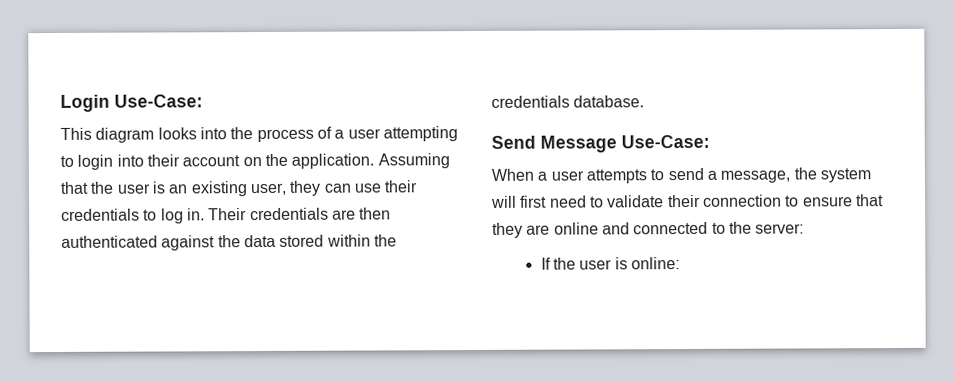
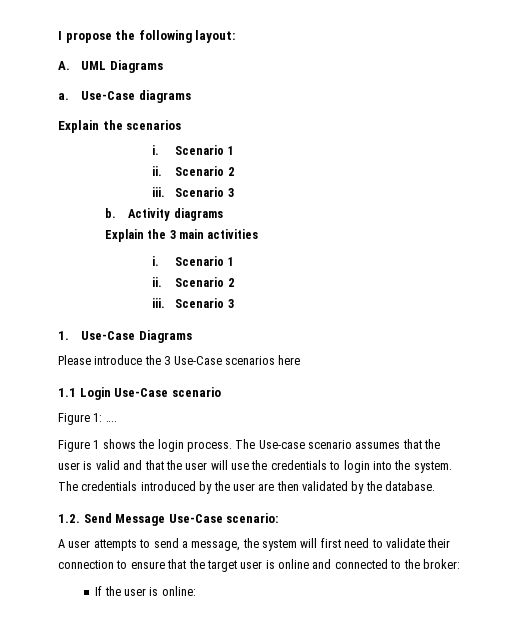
[60,94,203,112] [60,126,458,143] [60,153,450,170] [60,180,419,197] [61,207,392,224] [61,234,397,251] [491,95,570,108] Login Use-Case: // This diagram looks into the process of a user attempting to login into their account on the application. Assuming that the user is an existing user, they can use their credentials to log in. Their credentials are then authenticated against the data stored within the credentials -> [58,30,236,43] [58,60,163,73] [58,90,191,103] [58,120,182,133] [151,145,234,155] [151,166,234,176] [151,187,234,197] [104,208,223,221] [104,229,259,242] [151,256,234,266] [151,277,234,287] [151,298,234,308] [58,330,192,343] [58,355,301,365] [58,387,221,400] [58,413,117,425] [58,439,441,452] [58,460,452,473] [58,481,382,494] I propose the following layout: // A. UML Diagrams // a. Use-Case diagrams // Explain the scenarios // i. Scenario 1 // ii. Scenario 2 // iii. Scenario 3 // b. Activity diagrams // Explain the 3 main activities // i. Scenario 1 // ii. Scenario 2 // iii. Scenario 3 // 1. Use-Case Diagrams // Please introduce the 3 Use-Case scenarios here // 1.1 Login Use-Case scenario // Figure 1: …. // Figure 1 shows the login process. The Use-case scenario assumes that the user is valid and that the user will use the credentials to login into the system. The credentials introduced by the user are then validated by the
(645, 101) none -> [58,514,80,523] 1.2.
[621,134,710,149] [491,168,548,181] Use-Case: // When a -> [168,513,279,523] [58,539,65,548] Use-Case scenario: // A
[492,222,551,238] they are -> [188,559,275,572] the target user is
[755,223,805,234] server: -> [422,559,460,569] broker:

